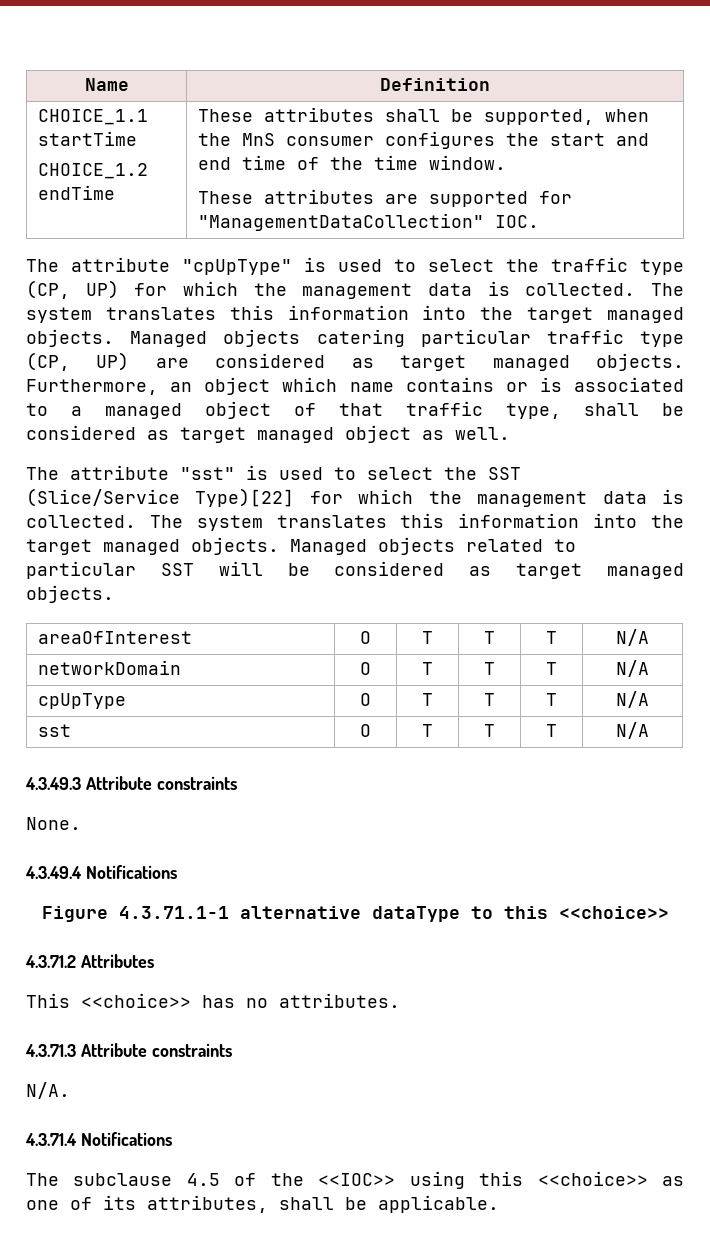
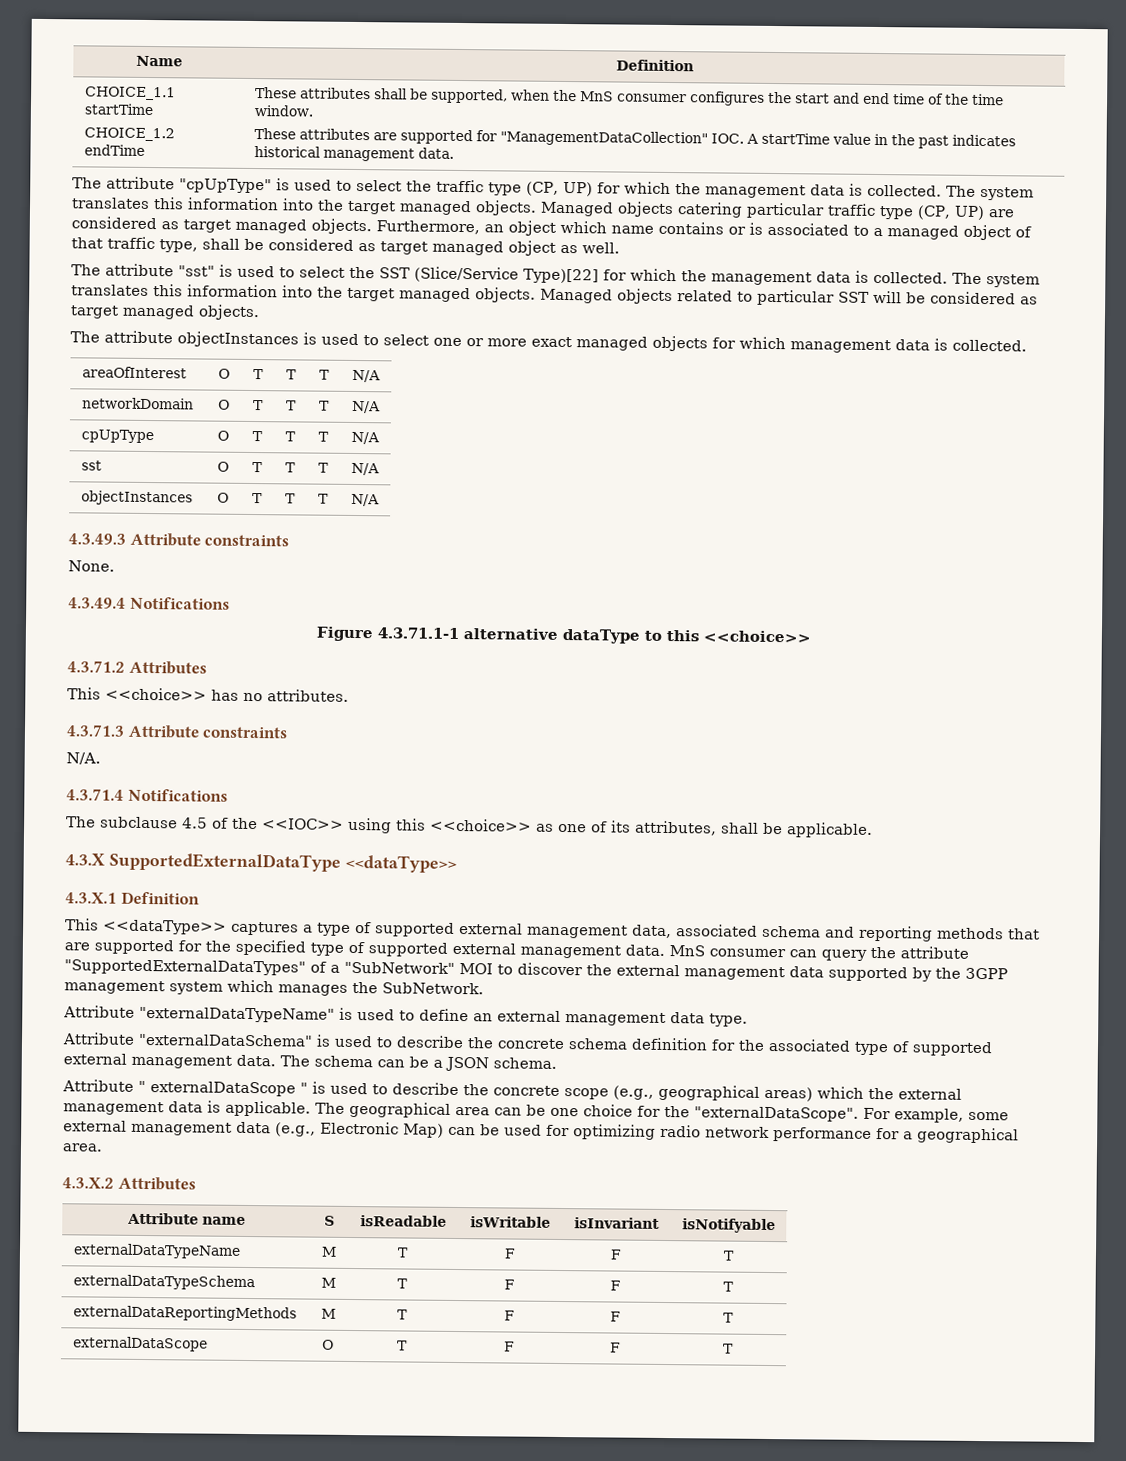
(540, 221) none -> [745,132,1016,149] [253,146,454,162] A startTime value in the past indicates historical management data.
(114, 594) none -> [70,330,1027,354] // The attribute objectInstances is used to select one or more exact managed objects for which management data is collected.
(650, 730) none -> [80,490,193,506] [216,492,229,503] [251,492,263,504] [284,493,296,504] [317,493,329,504] [350,493,380,507] // objectInstances | O | T | T | T | N/A
(499, 1204) none -> [65,852,457,873] [65,891,200,905] [65,918,1040,942] [64,939,969,961] [64,959,1008,982] [64,979,484,996] [63,1005,748,1027] [62,1032,993,1057] [63,1053,557,1072] [62,1079,962,1102] [63,1100,1009,1123] [63,1120,1019,1144] [62,1143,103,1152] [62,1176,196,1191] [126,1212,246,1225] [323,1215,335,1226] [359,1215,447,1227] [469,1216,551,1228] [573,1217,660,1229] [681,1218,776,1234] [72,1243,241,1259] [320,1246,337,1257] [397,1247,409,1258] [503,1248,516,1259] [609,1249,622,1260] [722,1250,735,1261] [72,1274,255,1291] [320,1277,336,1288] [397,1278,408,1289] [503,1279,515,1290] [609,1280,621,1291] [722,1281,734,1292] [72,1305,297,1322] [320,1308,336,1319] [397,1309,408,1320] [503,1310,515,1321] [609,1311,621,1322] [722,1312,734,1323] [72,1336,208,1352] [322,1339,334,1350] [397,1340,408,1351] [503,1341,515,1352] [609,1342,621,1353] [722,1343,734,1354] // 4.3.X SupportedExternalDataType <<dataType>> // 4.3.X.1 Definition // This <<dataType>> captures a type of supported external management data, associated schema and reporting methods that are supported for the specified type of supported external management data. MnS consumer can query the attribute "SupportedExternalDataTypes" of a "SubNetwork" MOI to discover the external management data supported by the 3GPP management system which manages the SubNetwork. // Attribute "externalDataTypeName" is used to define an external management data type. // Attribute "externalDataSchema" is used to describe the concrete schema definition for the associated type of supported external management data. The schema can be a JSON schema. // Attribute " externalDataScope " is used to describe the concrete scope (e.g., geographical areas) which the external management data is applicable. The geographical area can be one choice for the "externalDataScope". For example, some external management data (e.g., Electronic Map) can be used for optimizing radio network performance for a geographical area. // 4.3.X.2 Attributes // Attribute name | S | isReadable | isWritable | isInvariant | isNotifyable // externalDataTypeName | M | T | F | F | T // externalDataTypeSchema | M | T | F | F | T // externalDataReportingMethods | M | T | F | F | T // externalDataScope | O | T | F | F | T

